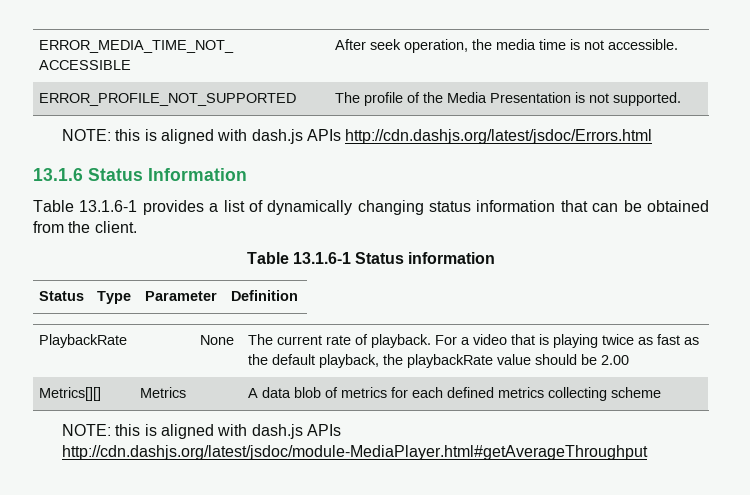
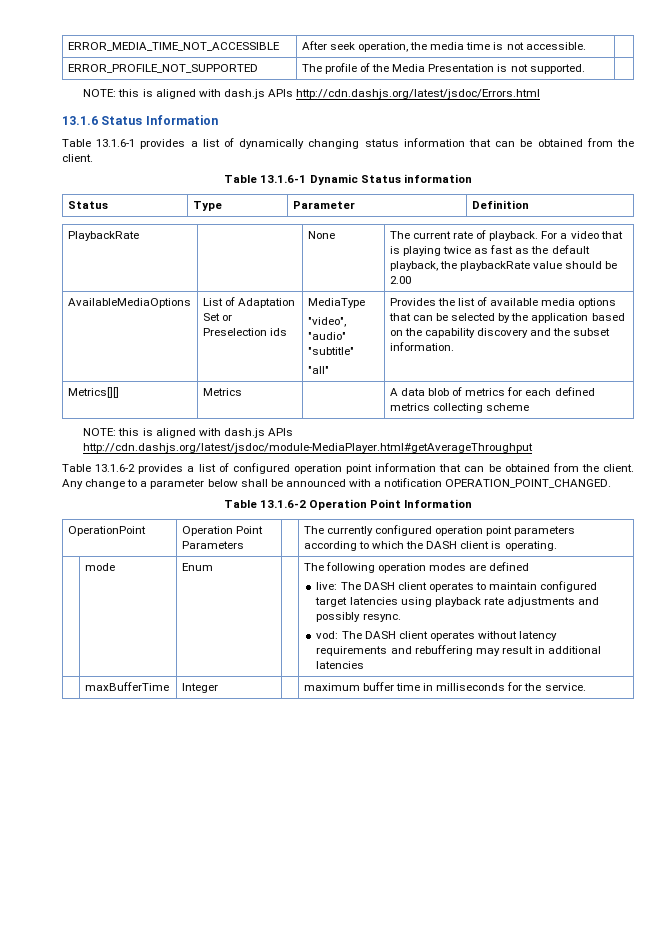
(351, 258) none -> [309,174,358,185] Dynamic
(630, 360) none -> [67,298,191,308] [202,297,296,308] [202,313,232,321] [202,328,287,336] [307,298,365,308] [307,317,346,327] [307,332,346,340] [307,347,354,355] [307,366,329,374] [389,297,617,308] [388,313,625,323] [389,328,611,338] [389,342,454,351] // AvailableMediaOptions | List of Adaptation Set or Preselection ids | MediaType // "video", "audio" "subtitle" // "all" | Provides the list of available media options that can be selected by the application based on the capability discovery and the subset information.
(649, 452) none -> [62,463,634,474] [62,478,612,489] [223,499,473,510] [67,526,146,536] [181,526,263,536] [181,541,244,549] [303,525,576,536] [303,541,557,551] [84,563,115,571] [181,563,213,571] [303,562,530,573] [316,581,598,592] [315,597,600,607] [316,612,401,622] [316,631,558,641] [316,645,602,656] [316,661,365,669] [84,682,169,691] [181,683,218,693] [303,682,586,691] // Table 13.1.6-2 provides a list of configured operation point information that can be obtained from the client. Any change to a parameter below shall be announced with a notification OPERATION_POINT_CHANGED. // Table 13.1.6-2 Operation Point Information // OperationPoint | Operation Point Parameters | | The currently configured operation point parameters according to which the DASH client is operating. // | mode | Enum | | The following operation modes are defined // live: The DASH client operates to maintain configured target latencies using playback rate adjustments and possibly resync. // vod: The DASH client operates without latency requirements and rebuffering may result in additional latencies // | maxBufferTime | Integer | | maximum buffer time in milliseconds for the service.

